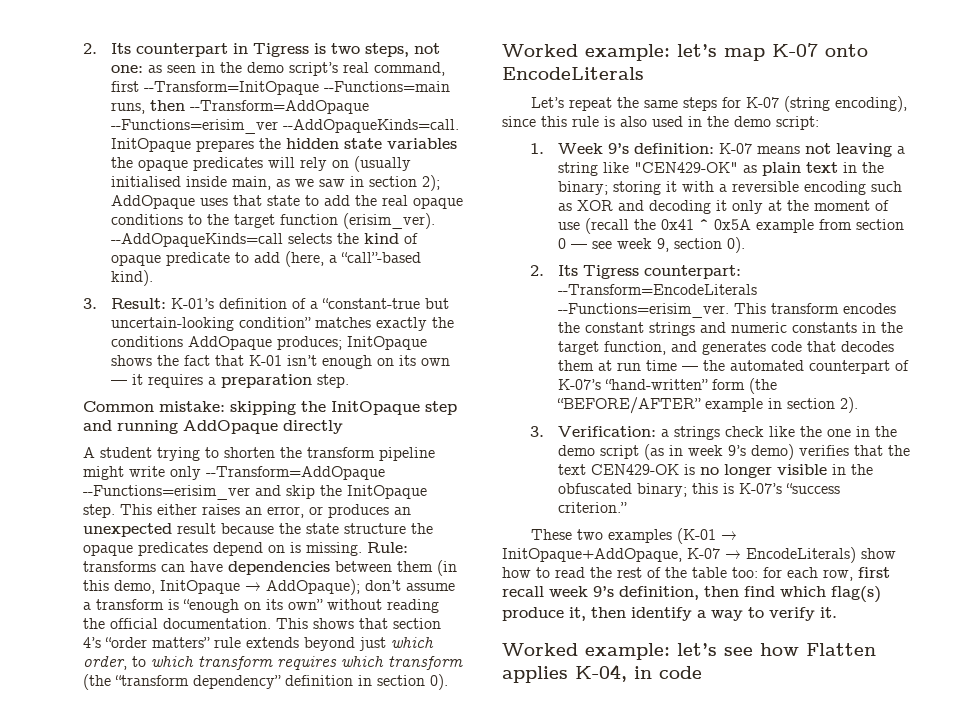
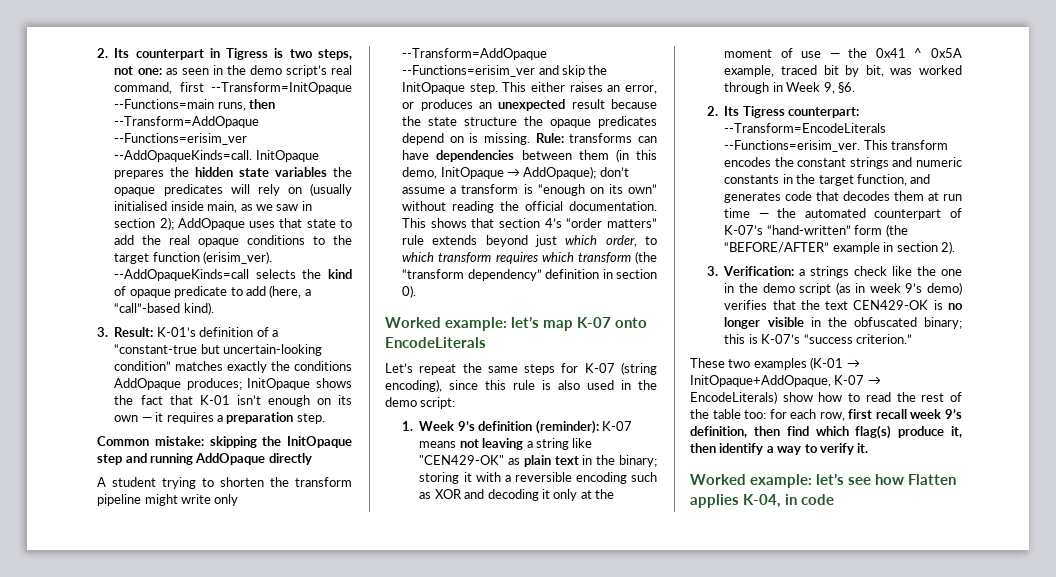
[633,143,714,154] definition: -> [478,420,599,434] definition (reminder):
[584,218,629,234] (recall -> [829,53,840,58] —
[755,219,904,233] [557,237,745,253] example from section 0 — see week 9, section 0). -> [724,65,962,77] [724,82,855,94] example, traced bit by bit, was worked through in Week 9, §6.

